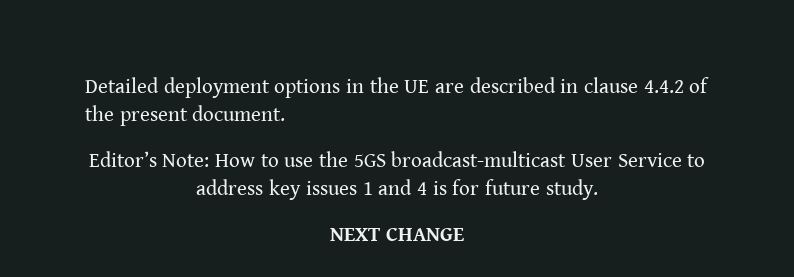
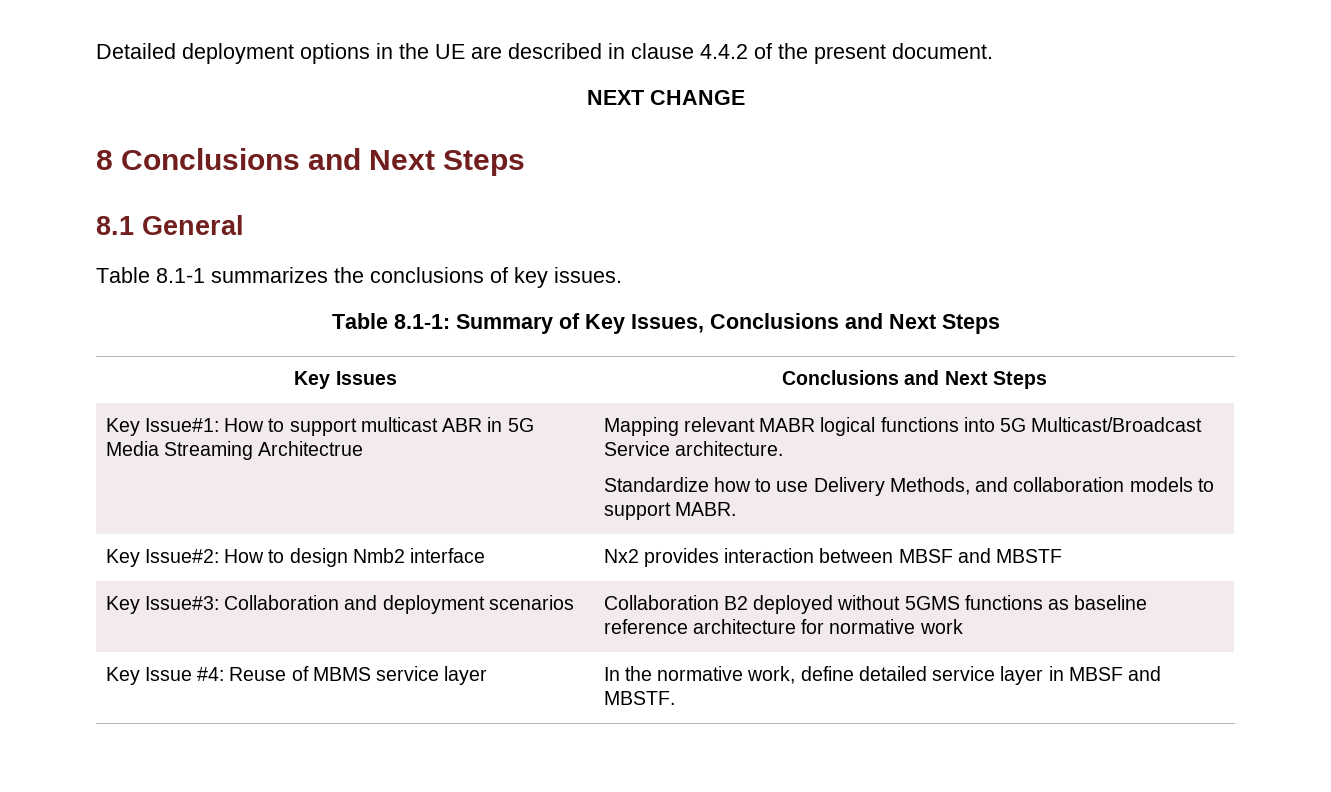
[88,151,706,167] [196,179,598,200] [330,228,464,241] Editor’s Note: How to use the 5GS broadcast-multicast User Service to address key issues 1 and 4 is for future study. // NEXT CHANGE -> [586,90,745,105] [96,148,526,176] [96,215,244,235] [96,267,622,288] [331,313,1000,334] [294,371,397,389] [782,370,1047,389] [105,417,534,436] [105,441,364,460] [603,417,1203,436] [603,441,783,456] [603,477,1214,496] [603,502,736,520] [105,548,486,567] [603,548,1063,567] [105,595,574,614] [603,595,1148,614] [603,619,963,634] [105,666,488,685] [603,666,1162,685] [603,691,675,705] NEXT CHANGE // 8 Conclusions and Next Steps // 8.1 General // Table 8.1-1 summarizes the conclusions of key issues. // Table 8.1-1: Summary of Key Issues, Conclusions and Next Steps // Key Issues | Conclusions and Next Steps // Key Issue#1: How to support multicast ABR in 5G Media Streaming Architectrue | Mapping relevant MABR logical functions into 5G Multicast/Broadcast Service architecture. // Standardize how to use Delivery Methods, and collaboration models to support MABR. // Key Issue#2: How to design Nmb2 interface | Nx2 provides interaction between MBSF and MBSTF // Key Issue#3: Collaboration and deployment scenarios | Collaboration B2 deployed without 5GMS functions as baseline reference architecture for normative work // Key Issue #4: Reuse of MBMS service layer | In the normative work, define detailed service layer in MBSF and MBSTF.

